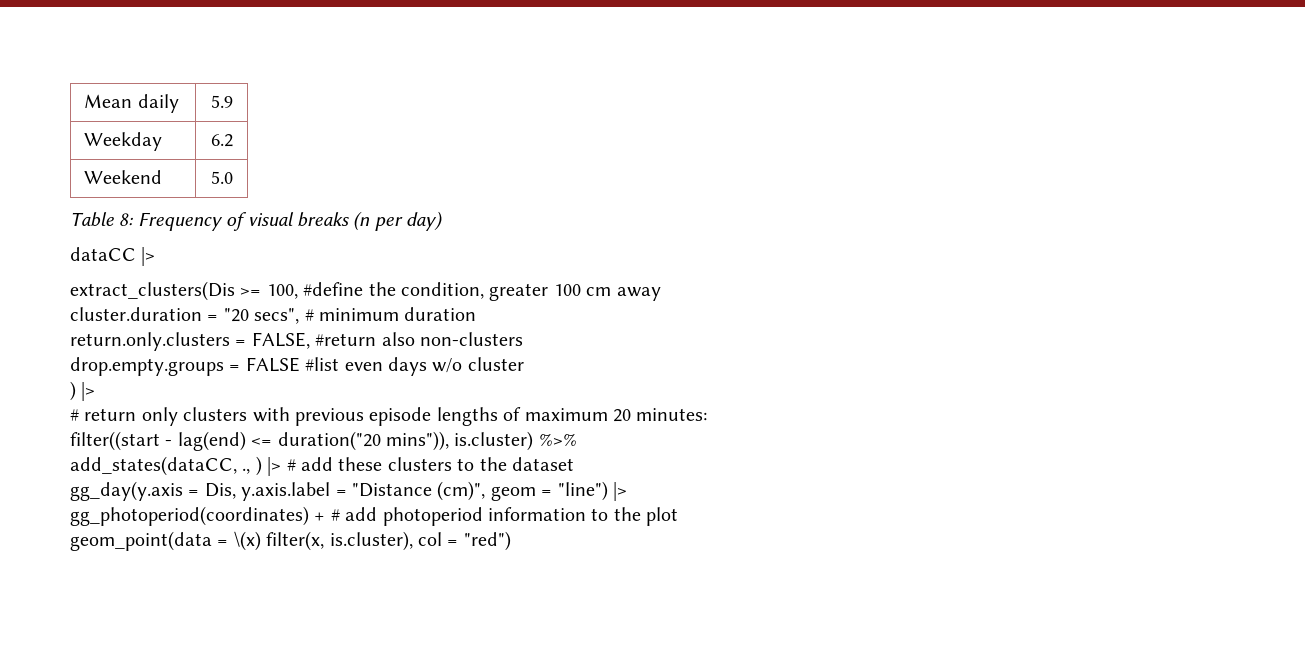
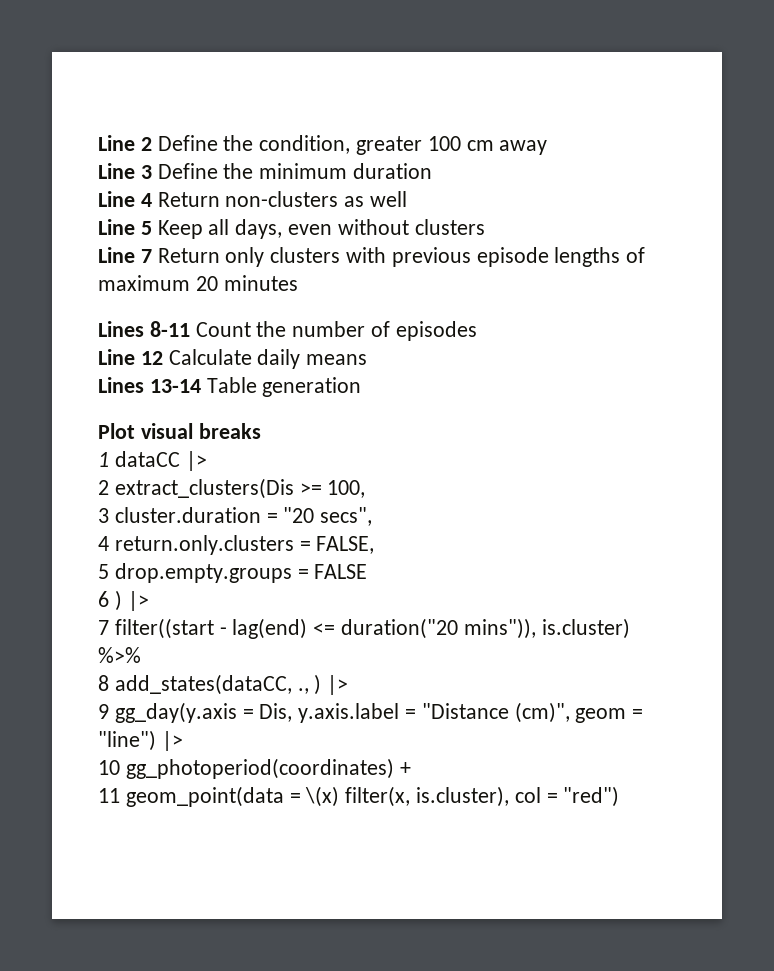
[84,94,179,113] [210,95,233,108] [84,132,163,151] [210,134,233,147] [84,170,163,184] [210,171,233,184] [70,211,444,231] [70,247,156,266] [70,281,364,301] Mean daily | 5.9 // Weekday | 6.2 // Weekend | 5.0 // Table 8: Frequency of visual breaks (n per day) // dataCC |> // extract_clusters(Dis >= 100, #define -> [98,135,218,151] Line 2 Define
[70,307,477,324] [70,332,523,351] [70,357,524,376] [70,381,96,401] [70,408,137,421] cluster.duration = "20 secs", # minimum duration // return.only.clusters = FALSE, #return also non-clusters // drop.empty.groups = FALSE #list even days w/o cluster // ) |> // # return -> [98,163,433,179] [98,191,408,207] [98,219,485,239] [98,247,220,263] Line 3 Define the minimum duration // Line 4 Return non-clusters as well // Line 5 Keep all days, even without clusters // Line 7 Return
[636,408,708,421] minutes: // -> [223,275,298,291] [98,321,477,341] [98,349,368,369] [98,377,362,397] [98,423,261,439] [98,451,207,471] [98,478,366,499] [98,507,373,526] [98,535,375,555] [98,563,368,583] [98,590,149,611] [98,620,109,635] minutes // Lines 8-11 Count the number of episodes // Line 12 Calculate daily means // Lines 13-14 Table generation // Plot visual breaks // 1 dataCC |> // 2 extract_clusters(Dis >= 100, // 3 cluster.duration = "20 secs", // 4 return.only.clusters = FALSE, // 5 drop.empty.groups = FALSE // 6 ) |> // 7
(577, 439) none -> [98,675,109,691] 8
[286,457,574,471] # add these clusters to the dataset // -> [98,704,109,719] // 9
(627, 491) none -> [98,760,120,775] 10
[330,507,679,526] # add photoperiod information to the plot // -> [98,788,120,803] // 11

